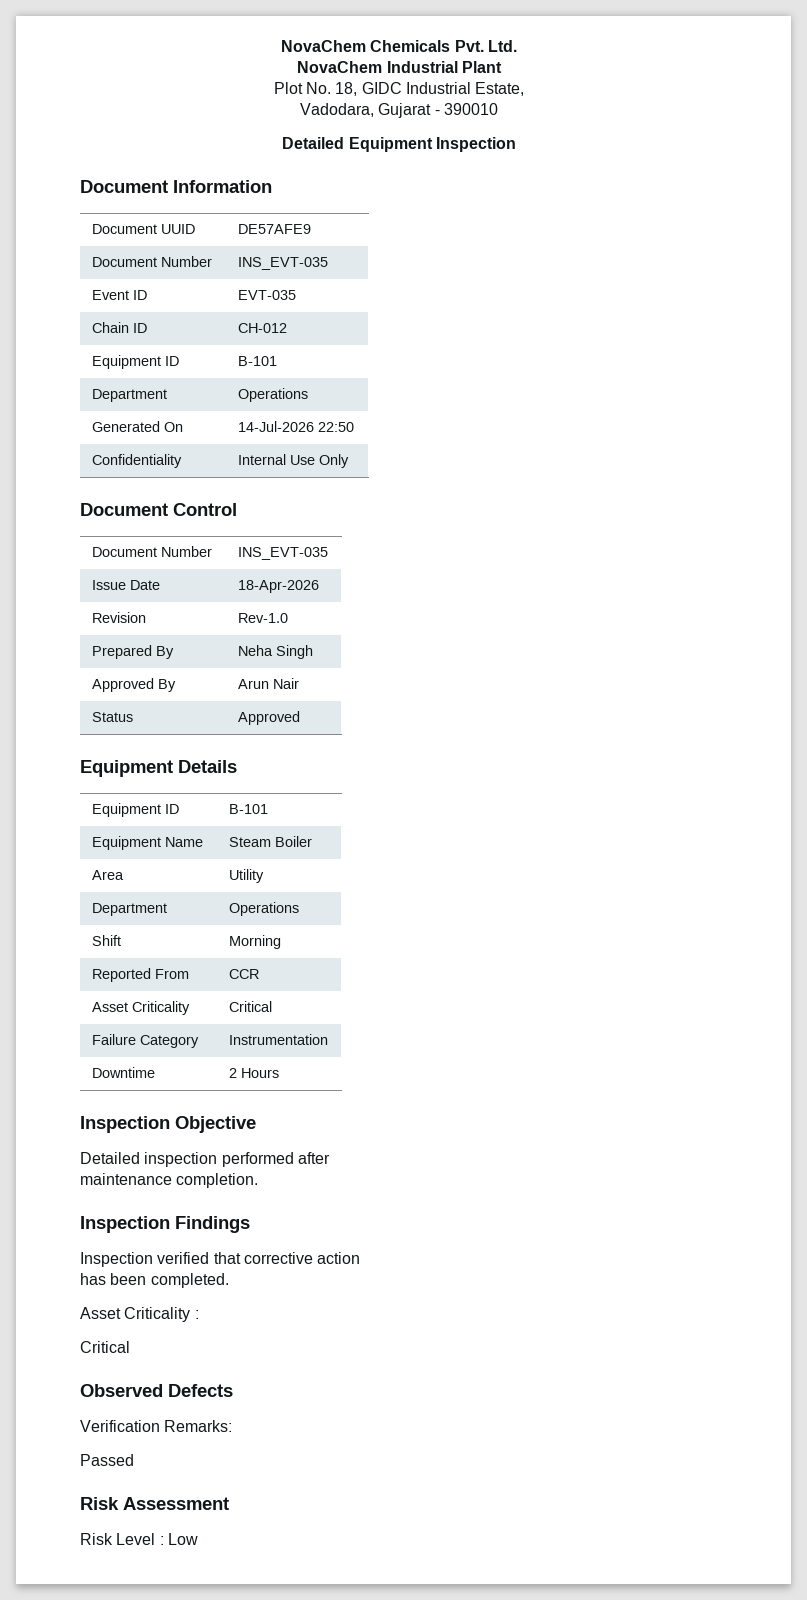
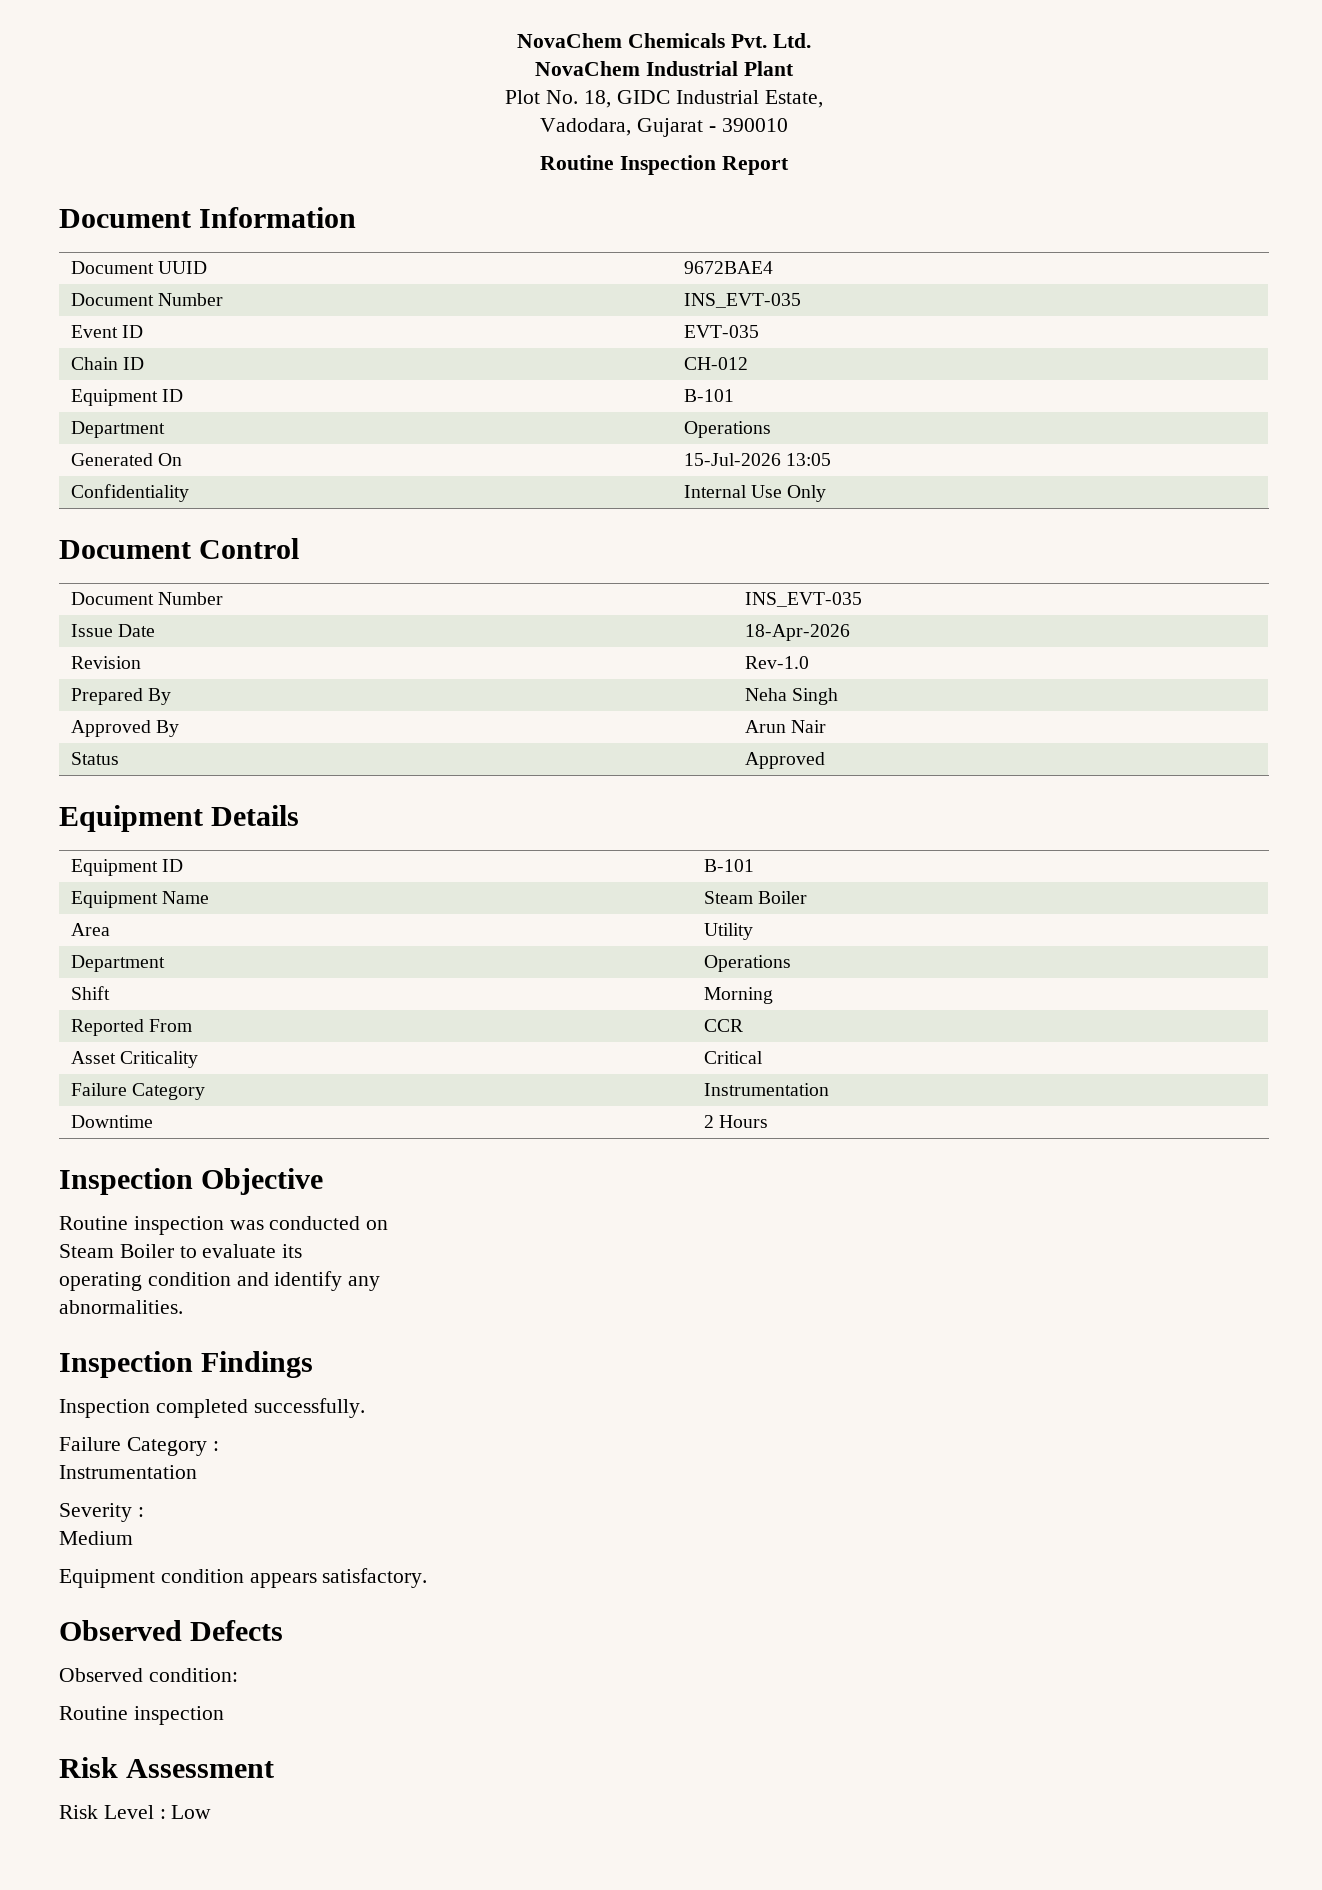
[282,137,516,152] Detailed Equipment Inspection -> [540,155,789,175] Routine Inspection Report
[237,224,311,234] DE57AFE9 -> [683,261,773,274] 9672BAE4
[237,421,354,432] 14-Jul-2026 22:50 -> [683,453,832,466] 15-Jul-2026 13:05
[80,1152,330,1167] [80,1173,259,1188] [80,1216,250,1233] [80,1252,361,1267] [80,1273,229,1288] [80,1307,199,1322] [80,1341,130,1353] [80,1384,233,1397] [80,1420,233,1432] [80,1454,134,1466] Detailed inspection performed after // maintenance completion. // Inspection Findings // Inspection verified that corrective action // has been completed. // Asset Criticality : // Critical // Observed Defects // Verification Remarks: // Passed -> [59,1216,389,1235] [59,1244,303,1258] [59,1271,381,1291] [59,1300,183,1314] [59,1351,314,1378] [59,1398,365,1418] [59,1437,219,1456] [59,1465,197,1479] [59,1503,144,1522] [59,1531,133,1545] [59,1568,428,1588] [59,1620,284,1641] [59,1668,238,1682] [59,1706,224,1725] Routine inspection was conducted on // Steam Boiler to evaluate its // operating condition and identify any // abnormalities. // Inspection Findings // Inspection completed successfully. // Failure Category : // Instrumentation // Severity : // Medium // Equipment condition appears satisfactory. // Observed Defects // Observed condition: // Routine inspection

